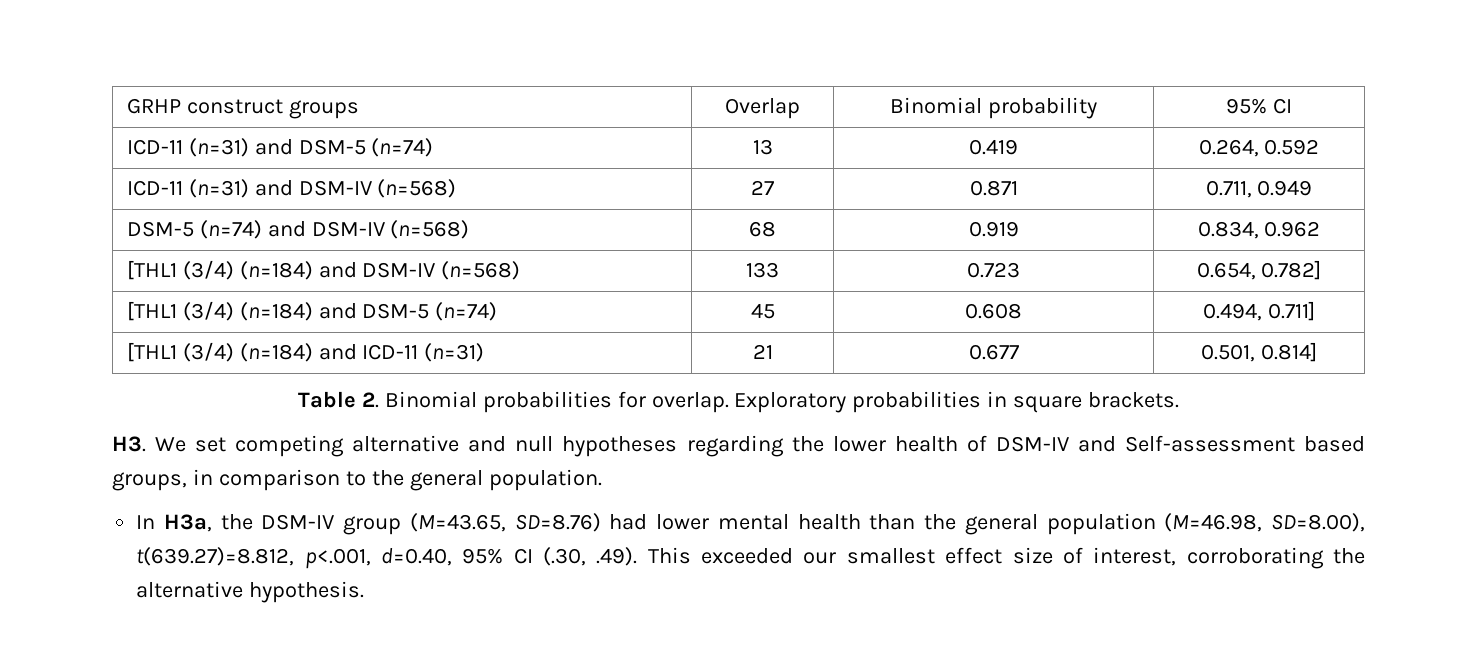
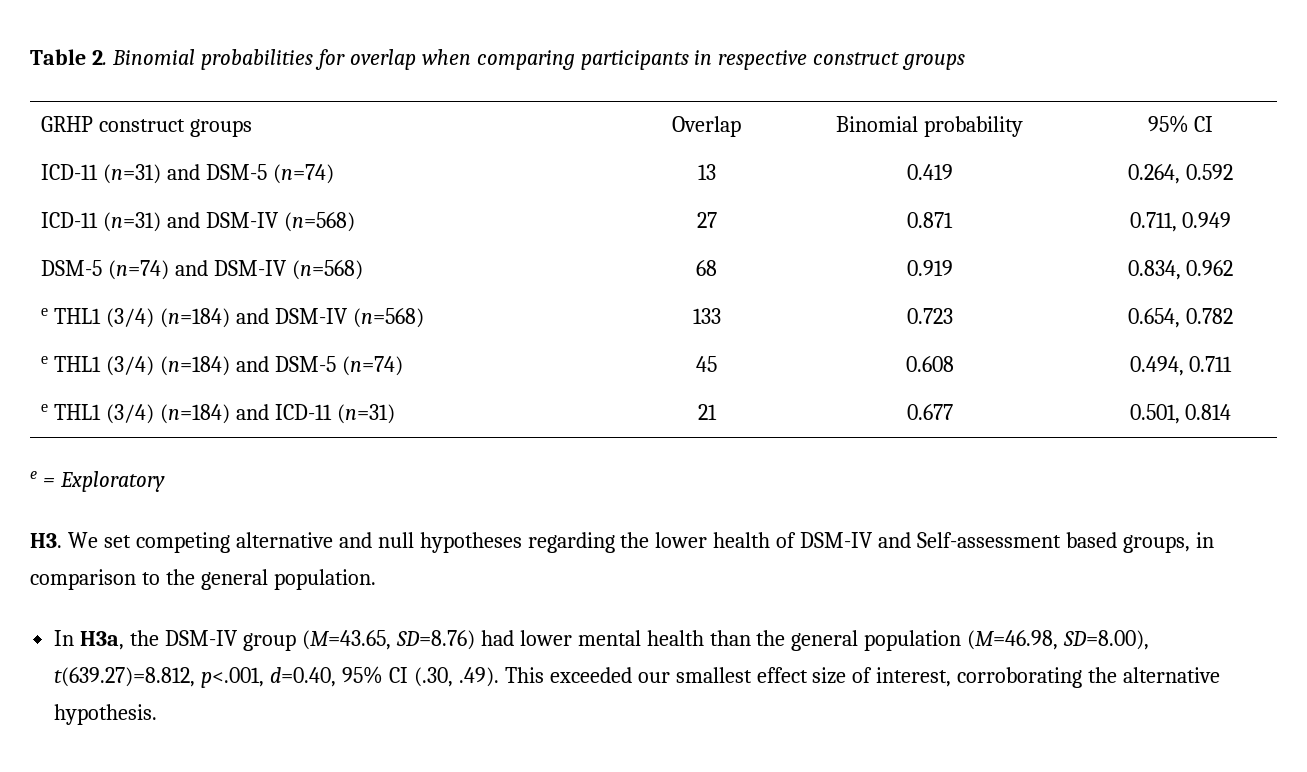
(126, 106) none -> [30,49,966,70] Table 2. Binomial probabilities for overlap when comparing participants in respective construct groups //
[126,260,177,280] [THL1 -> [41,308,102,324] e THL1
[1261,260,1322,280] [126,301,177,321] 0.782] // [THL1 -> [1185,308,1233,324] [41,356,102,372] 0.782 // e THL1
[1267,301,1315,321] [126,342,177,362] 0.711] // [THL1 -> [1189,356,1233,372] [41,404,102,420] 0.711 // e THL1
[1260,342,1317,362] [297,391,1180,413] 0.814] // Table 2. Binomial probabilities for overlap. Exploratory probabilities in square brackets. -> [1185,404,1232,420] [30,471,165,492] 0.814 // e = Exploratory

